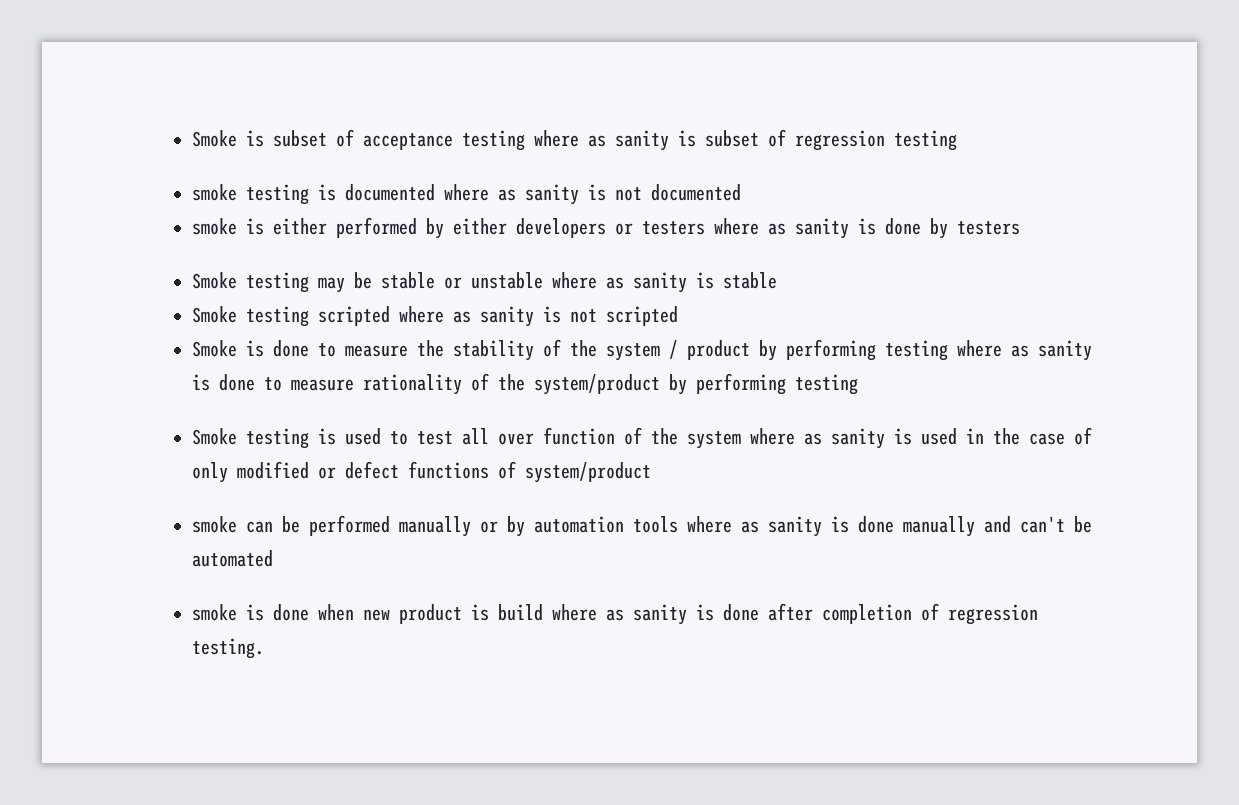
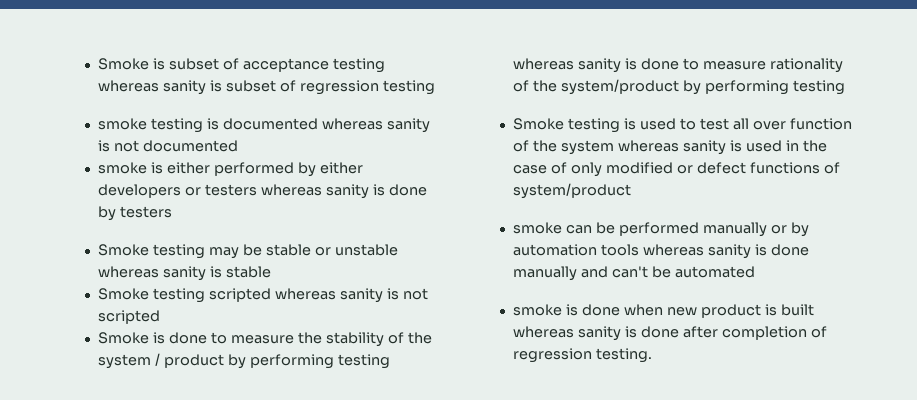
[534,130,607,147] where as -> [98,80,160,92] whereas
[444,184,517,201] where as -> [322,118,384,130] whereas
[714,218,787,235] where as -> [261,184,323,196] whereas
[552,272,625,289] where as -> [98,266,160,278] whereas
[399,306,472,323] where as -> [275,288,337,300] whereas
[957,340,1030,357] where as -> [513,58,575,70] whereas
[750,428,823,445] where as -> [618,140,680,152] whereas
[687,516,760,533] where as -> [643,244,705,256] whereas
[498,604,625,621] build where as -> [780,304,814,316] [513,326,575,338] built whereas

